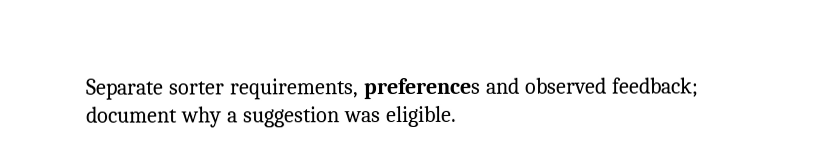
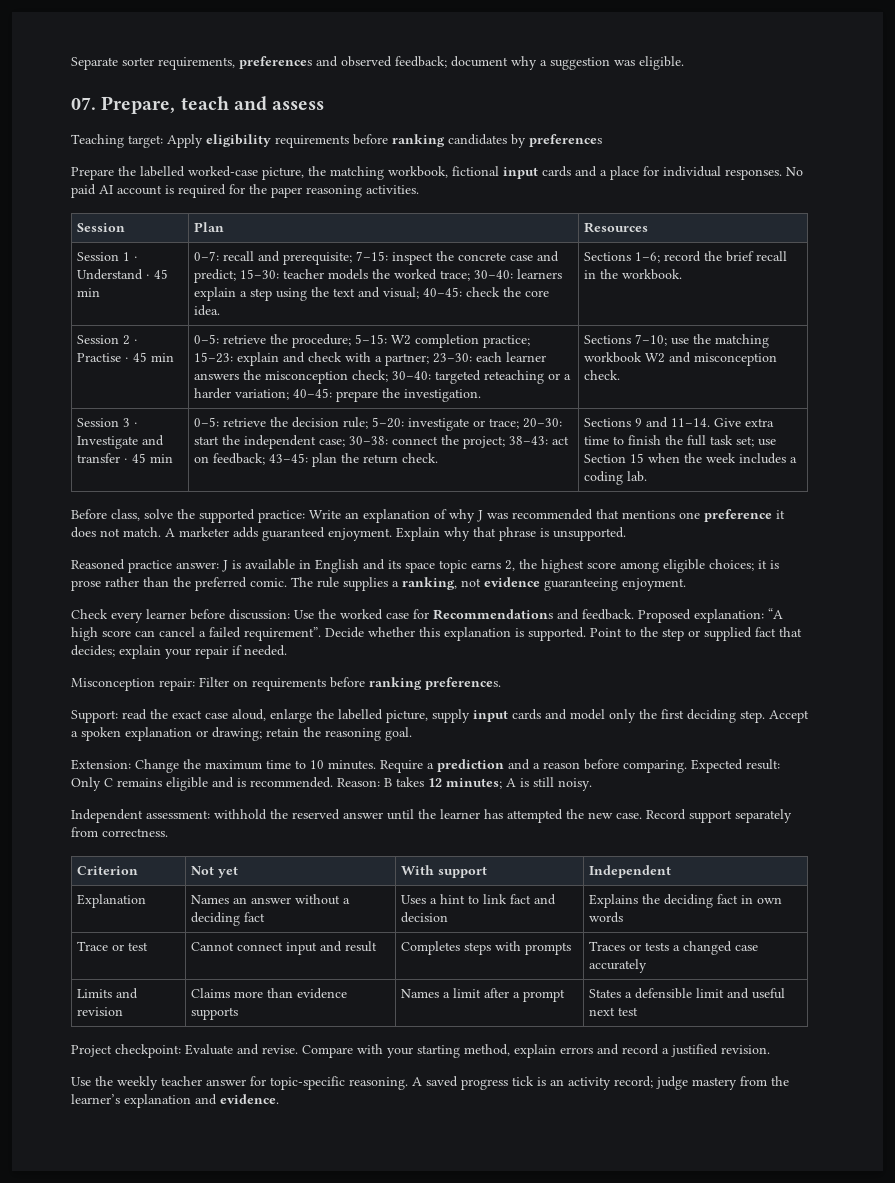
(457, 116) none -> [71,96,325,114] [71,134,602,148] [71,166,803,180] [71,184,419,198] [77,223,126,232] [194,222,225,232] [584,222,649,233] [77,252,139,261] [77,269,169,280] [77,288,101,297] [194,251,560,265] [194,269,563,283] [194,287,550,301] [194,305,221,316] [584,251,788,263] [584,269,683,280] [77,335,139,345] [77,352,175,362] [194,334,531,348] [194,352,547,366] [194,370,572,384] [194,388,482,402] [584,334,770,348] [584,352,778,366] [584,370,621,380] [77,418,139,427] [77,435,165,449] [77,453,174,463] [194,417,563,431] [194,435,570,449] [194,453,439,467] [584,417,775,428] [584,435,777,447] [584,453,798,464] [584,471,648,485] [71,509,785,523] [71,527,626,541] [71,559,779,573] [71,577,686,591] [71,608,783,623] [71,627,802,641] [71,645,287,659] [71,677,501,691] [71,709,809,723] [71,727,412,741] [71,759,780,773] [71,777,592,791] [71,809,792,823] [71,827,168,837] [77,866,139,875] [191,866,239,878] [401,865,488,878] [589,865,672,878] [77,894,147,908] [191,894,351,905] [191,912,266,926] [401,894,557,905] [401,912,449,923] [589,894,783,908] [589,912,624,923] [77,941,149,951] [191,941,378,955] [401,941,572,955] [589,941,759,955] [589,959,648,973] [77,988,139,999] [77,1007,124,1016] [191,988,348,999] [191,1007,239,1020] [401,988,566,1002] [589,988,786,999] [589,1007,639,1016] [71,1044,770,1058] [71,1076,789,1090] [71,1094,279,1108] // 07. Prepare, teach and assess // Teaching target: Apply eligibility requirements before ranking candidates by preferences // Prepare the labelled worked-case picture, the matching workbook, fictional input cards and a place for individual responses. No paid AI account is required for the paper reasoning activities. // Session | Plan | Resources // Session 1 · Understand · 45 min | 0–7: recall and prerequisite; 7–15: inspect the concrete case and predict; 15–30: teacher models the worked trace; 30–40: learners explain a step using the text and visual; 40–45: check the core idea. | Sections 1–6; record the brief recall in the workbook. // Session 2 · Practise · 45 min | 0–5: retrieve the procedure; 5–15: W2 completion practice; 15–23: explain and check with a partner; 23–30: each learner answers the misconception check; 30–40: targeted reteaching or a harder variation; 40–45: prepare the investigation. | Sections 7–10; use the matching workbook W2 and misconception check. // Session 3 · Investigate and transfer · 45 min | 0–5: retrieve the decision rule; 5–20: investigate or trace; 20–30: start the independent case; 30–38: connect the project; 38–43: act on feedback; 43–45: plan the return check. | Sections 9 and 11–14. Give extra time to finish the full task set; use Section 15 when the week includes a coding lab. // Before class, solve the supported practice: Write an explanation of why J was recommended that mentions one preference it does not match. A marketer adds guaranteed enjoyment. Explain why that phrase is unsupported. // Reasoned practice answer: J is available in English and its space topic earns 2, the highest score among eligible choices; it is prose rather than the preferred comic. The rule supplies a ranking, not evidence guaranteeing enjoyment. // Check every learner before discussion: Use the worked case for Recommendations and feedback. Proposed explanation: “A high score can cancel a failed requirement”. Decide whether this explanation is supported. Point to the step or supplied fact that decides; explain your repair if needed. // Misconception repair: Filter on requirements before ranking preferences. // Support: read the exact case aloud, enlarge the labelled picture, supply input cards and model only the first deciding step. Accept a spoken explanation or drawing; retain the reasoning goal. // Extension: Change the maximum time to 10 minutes. Require a prediction and a reason before comparing. Expected result: Only C remains eligible and is recommended. Reason: B takes 12 minutes; A is still noisy. // Independent assessment: withhold the reserved answer until the learner has attempted the new case. Record support separately from correctness. // Criterion | Not yet | With support | Independent // Explanation | Names an answer without a deciding fact | Uses a hint to link fact and decision | Explains the deciding fact in own words // Trace or test | Cannot connect input and result | Completes steps with prompts | Traces or tests a changed case accurately // Limits and revision | Claims more than evidence supports | Names a limit after a prompt | States a defensible limit and useful next test // Project checkpoint: Evaluate and revise. Compare with your starting method, explain errors and record a justified revision. // Use the weekly teacher answer for topic-specific reasoning. A saved progress tick is an activity record; judge mastery from the learner’s explanation and evidence.

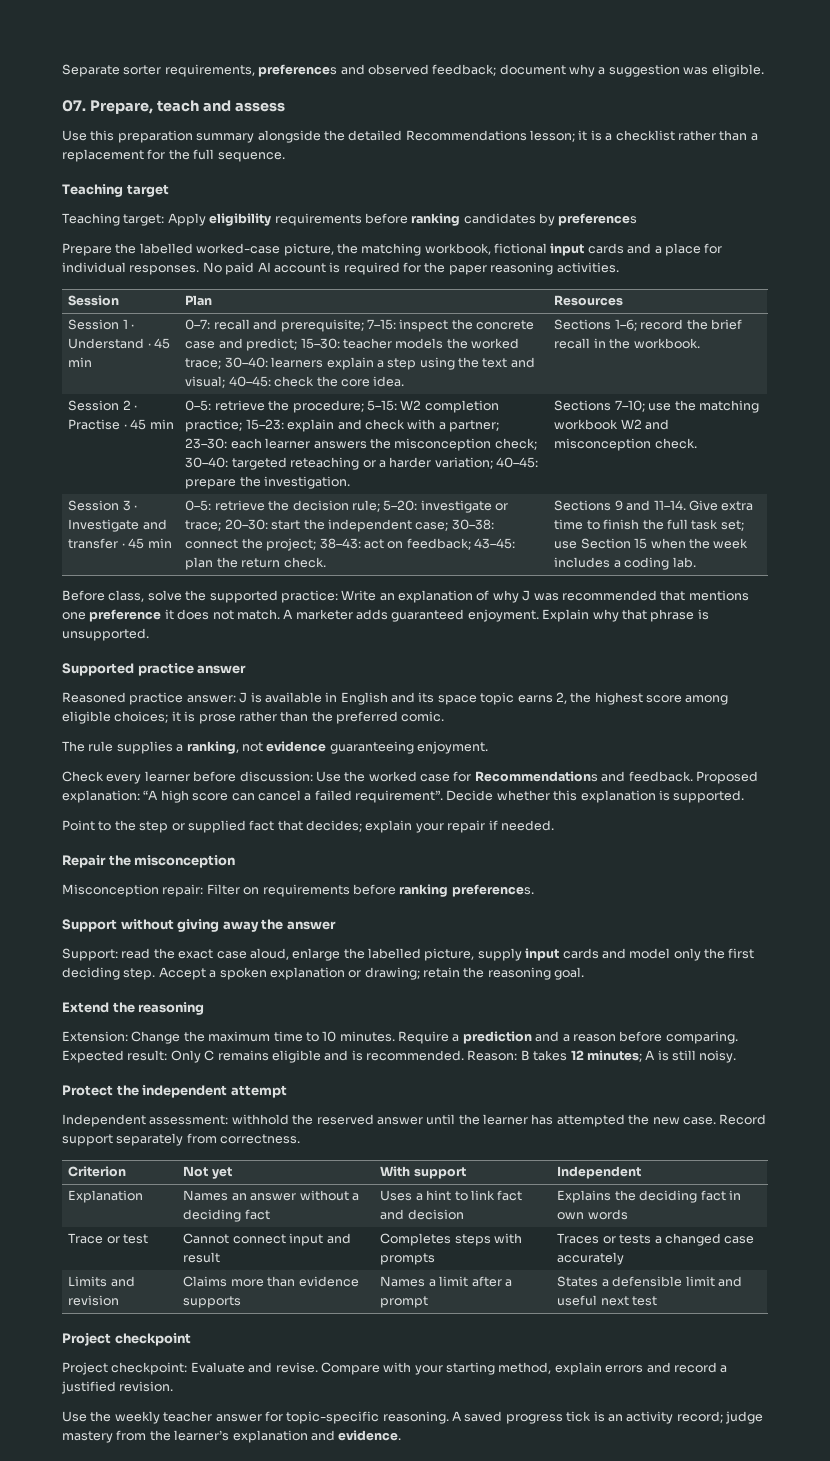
(325, 105) none -> [62,130,758,143] [62,149,285,162] [62,184,169,197] // Use this preparation summary alongside the detailed Recommendations lesson; it is a checklist rather than a replacement for the full sequence. // Teaching target
(626, 534) none -> [62,663,247,676] // Supported practice answer
(287, 582) none -> (445, 716) //
(586, 634) none -> (745, 796) //
(287, 650) none -> [62,855,236,868] // Repair the misconception
(501, 683) none -> [62,919,336,932] // Support without giving away the answer
(412, 734) none -> [62,1002,205,1015] // Extend the reasoning
(592, 784) none -> [62,1085,287,1098] // Protect the independent attempt
(639, 1011) none -> [62,1332,191,1346] // Project checkpoint

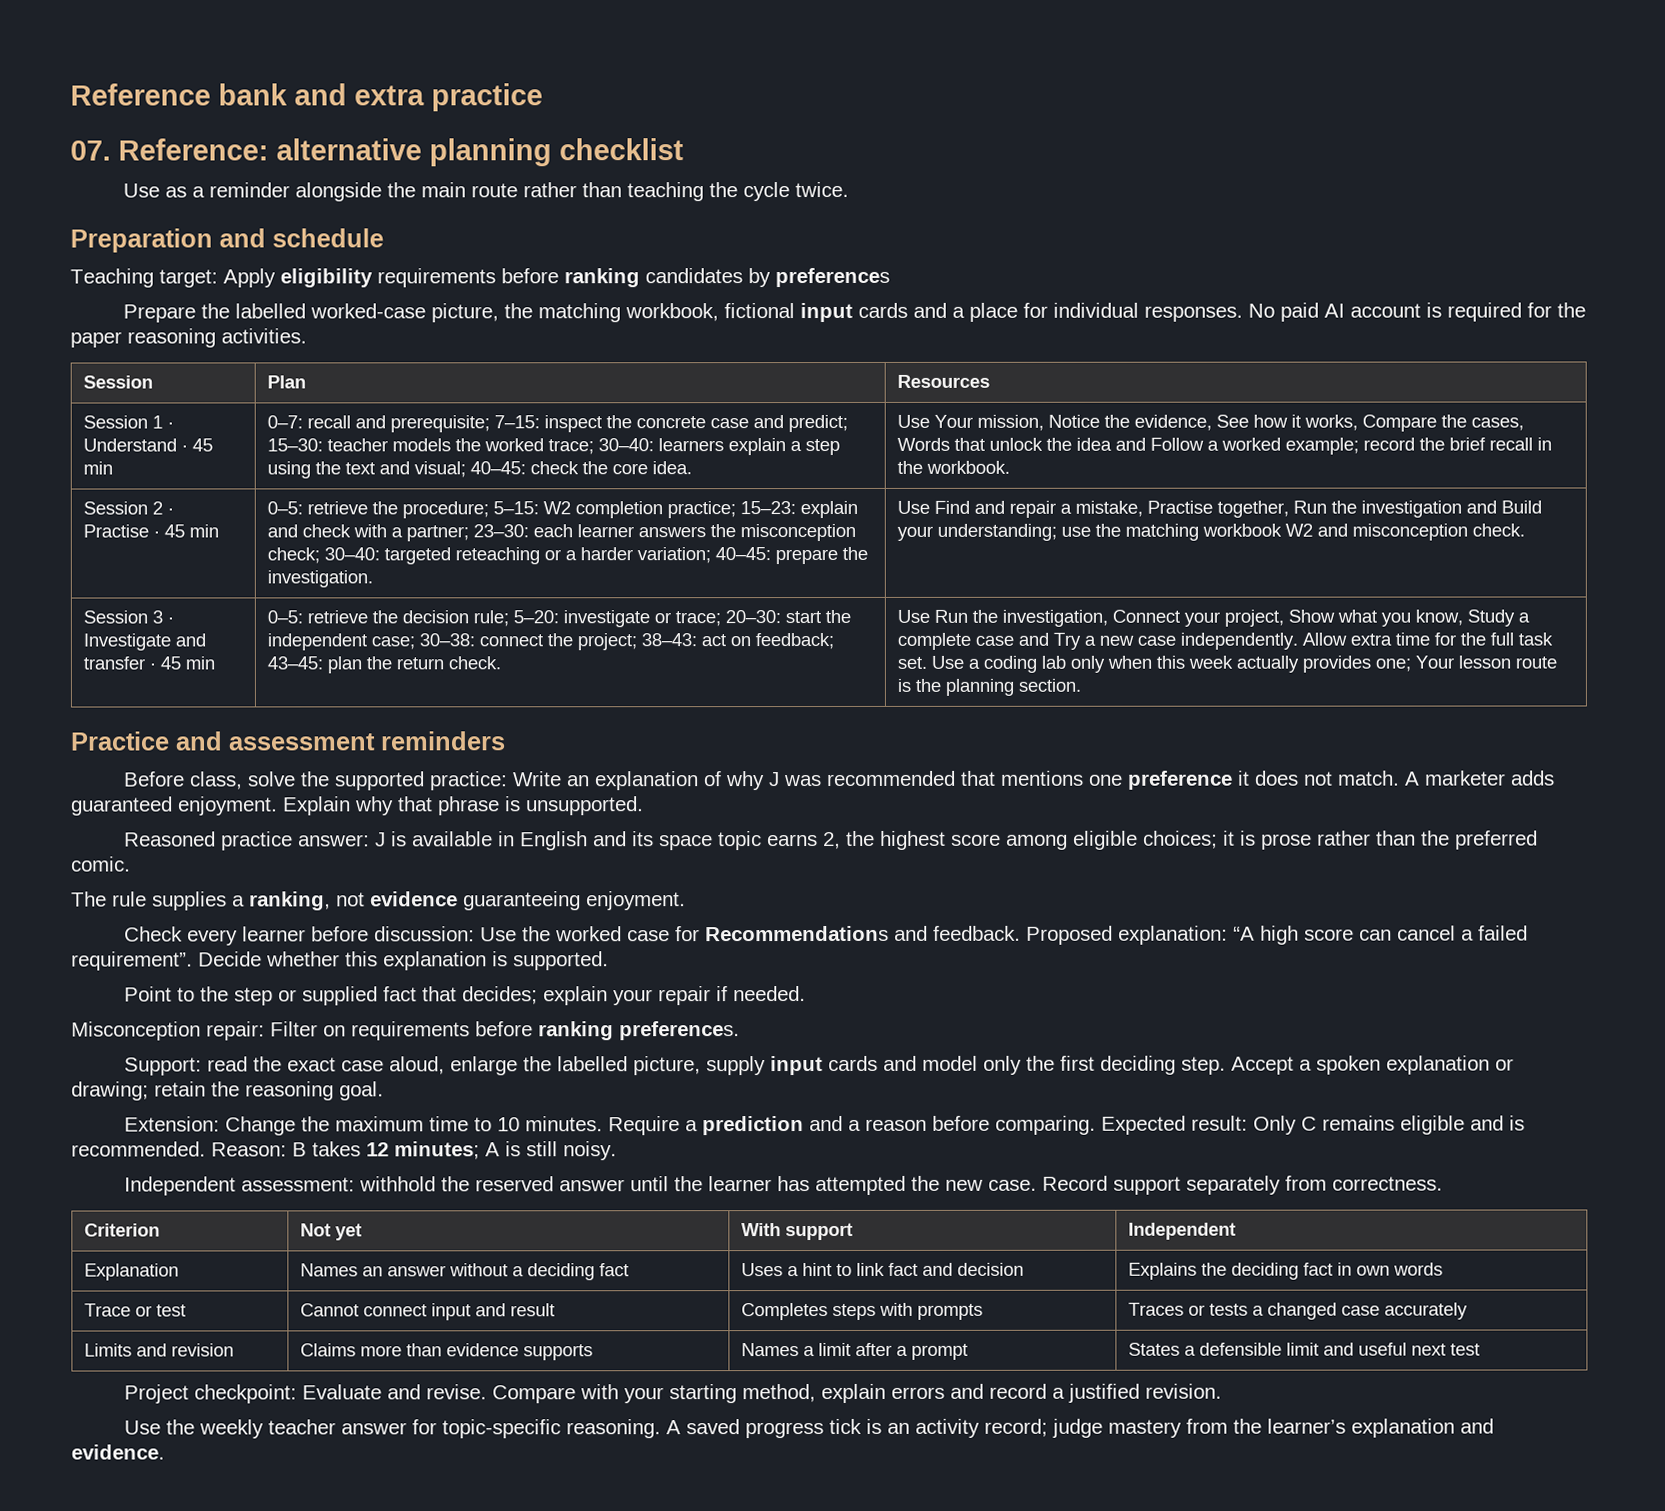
[62,64,764,77] [62,100,285,114] [62,130,758,143] [62,149,285,162] [62,184,169,197] Separate sorter requirements, preferences and observed feedback; document why a suggestion was eligible. // 07. Prepare, teach and assess // Use this preparation summary alongside the detailed Recommendations lesson; it is a checklist rather than a replacement for the full sequence. // Teaching target -> [70,83,543,112] [70,138,684,167] [122,181,849,202] [70,228,384,253] Reference bank and extra practice // 07. Reference: alternative planning checklist // Use as a reminder alongside the main route rather than teaching the cycle twice. // Preparation and schedule
[554,319,637,331] Sections 1–6; -> [896,414,1524,432] [896,437,1359,455] Use Your mission, Notice the evidence, See how it works, Compare the cases, Words that unlock the idea and Follow a worked example;
[554,400,645,412] Sections 7–10; -> [896,500,1542,518] [896,523,1057,541] Use Find and repair a mistake, Practise together, Run the investigation and Build your understanding;
[554,500,754,511] [554,519,744,531] [554,538,749,549] [554,557,696,570] Sections 9 and 11–14. Give extra time to finish the full task set; use Section 15 when the week includes a coding lab. -> [896,609,1530,627] [896,632,1553,650] [896,655,1557,673] [896,678,1081,696] [70,731,505,751] Use Run the investigation, Connect your project, Show what you know, Study a complete case and Try a new case independently. Allow extra time for the full task set. Use a coding lab only when this week actually provides one; Your lesson route is the planning section. // Practice and assessment reminders
[62,663,247,676] // Supported practice answer -> (644, 806) none
[62,855,236,868] // Repair the misconception -> (806, 994) none
[62,919,336,932] // Support without giving away the answer -> (740, 1031) none
[62,1002,205,1015] // Extend the reasoning -> (384, 1091) none
[62,1085,287,1098] // Protect the independent attempt -> (617, 1151) none
[62,1332,191,1346] // Project checkpoint -> (1480, 1349) none

